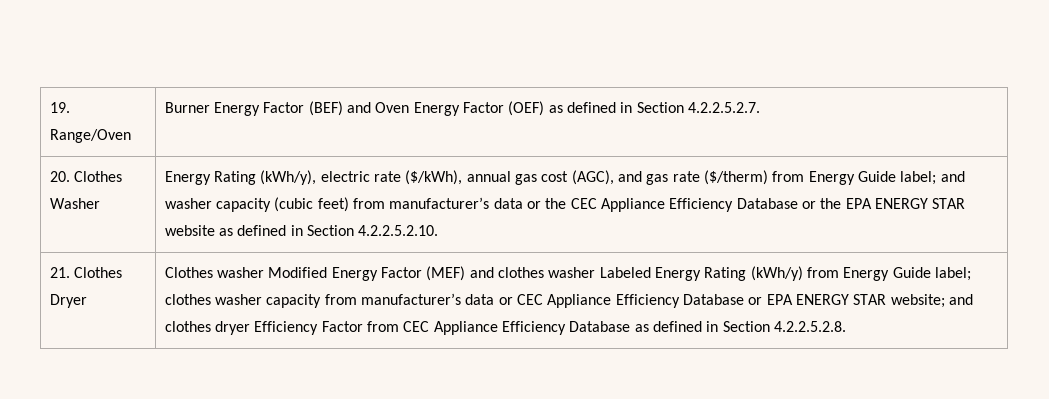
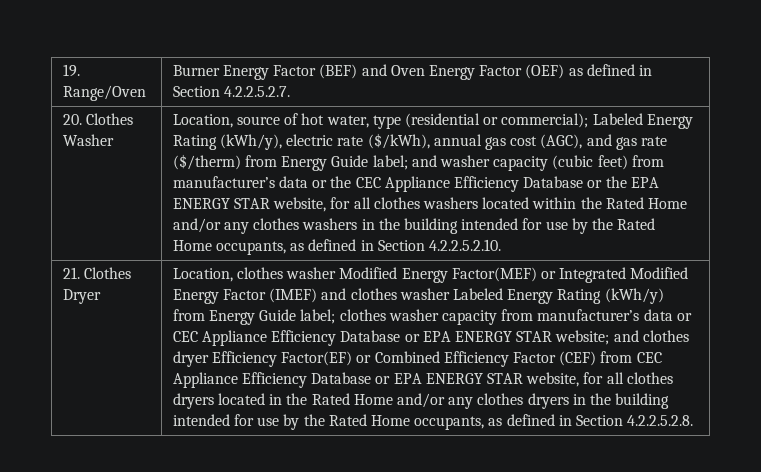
(100, 203) none -> [172,113,643,129] Location, source of hot water, type (residential or commercial); Labeled
[164,225,215,236] website -> [273,197,687,212] [172,218,656,234] [172,240,287,255] website, for all clothes washers located within the Rated Home and/or any clothes washers in the building intended for use by the Rated Home occupants,
[164,267,213,278] Clothes -> [172,267,284,282] Location, clothes
[381,266,466,281] Factor (MEF) -> [451,267,689,283] [172,288,318,304] Factor(MEF) or Integrated Modified Energy Factor (IMEF)
[321,321,363,332] Factor -> [281,351,597,367] Factor(EF) or Combined Efficiency Factor (CEF)
(631, 326) none -> [375,372,673,387] [172,393,670,409] [172,414,485,430] or EPA ENERGY STAR website, for all clothes dryers located in the Rated Home and/or any clothes dryers in the building intended for use by the Rated Home occupants,

